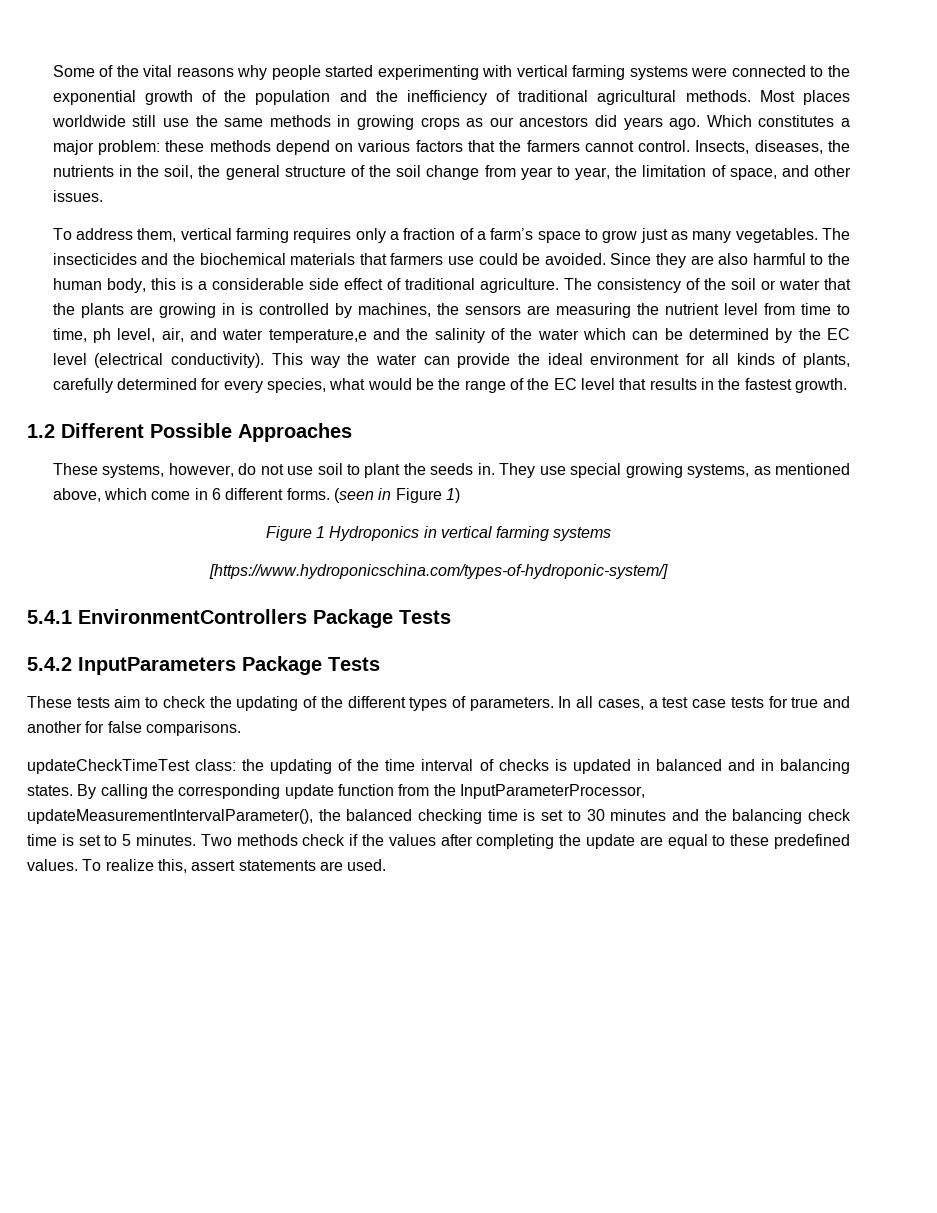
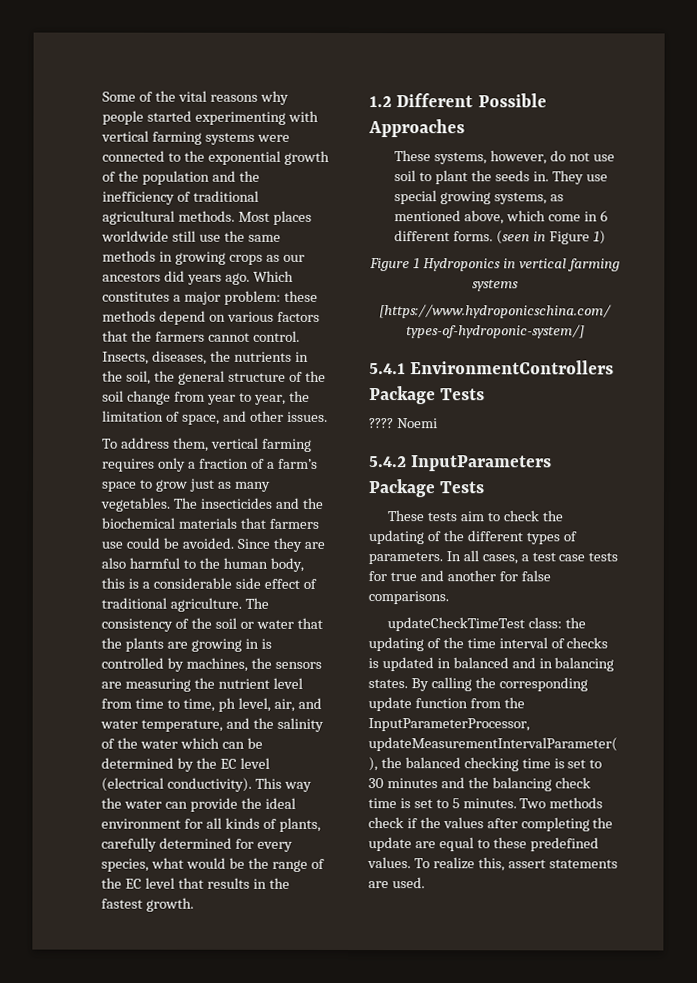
[268,329,367,343] temperature,e -> [141,719,224,732] temperature,
(451, 617) none -> [369,418,438,429] // ???? Noemi

